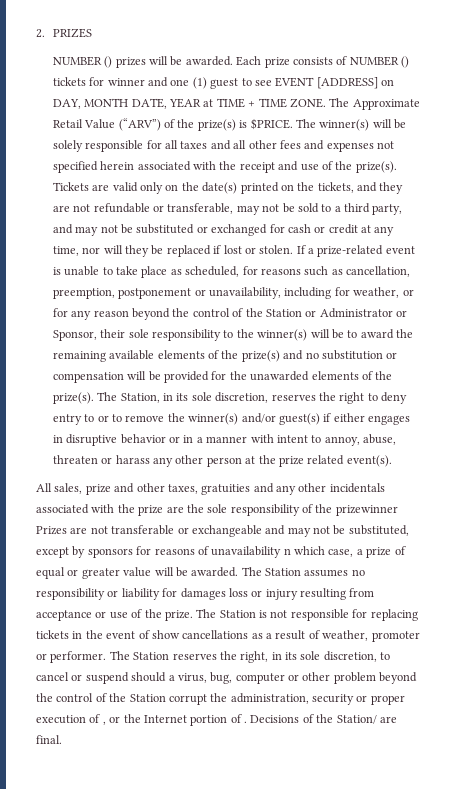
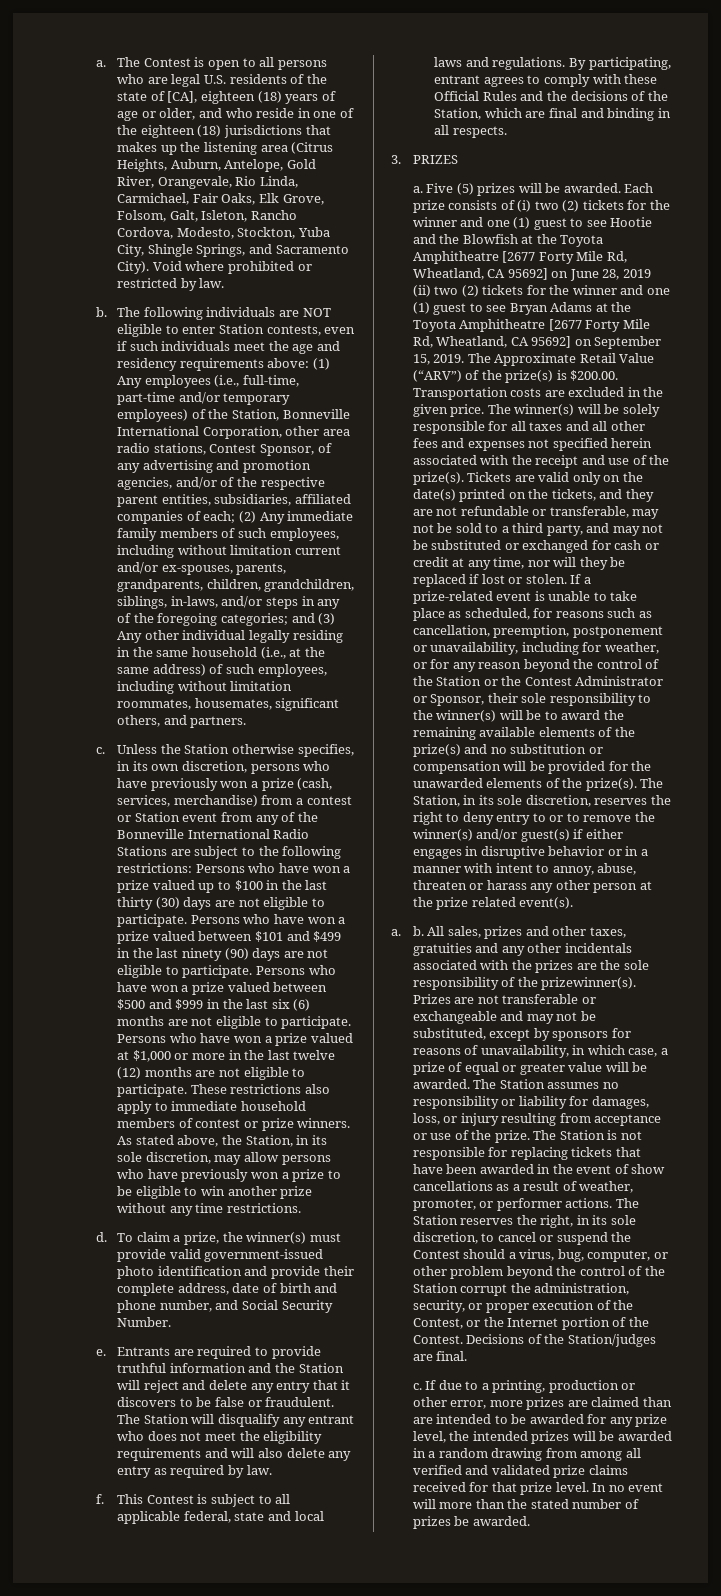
[36,28,92,38] [52,56,113,68] 2. PRIZES // NUMBER () -> [95,57,327,70] [117,74,327,87] [117,91,336,104] [117,108,354,121] [117,125,331,138] [117,142,334,155] [117,159,316,172] [117,176,298,189] [117,193,324,205] [117,210,297,222] [117,227,330,239] [117,244,349,257] [117,261,312,274] [117,278,225,291] [95,307,331,320] [117,324,356,337] [117,341,340,354] [117,358,330,371] [117,375,299,388] [117,392,291,405] [117,409,350,422] [117,426,350,439] [117,443,332,456] [117,460,311,473] [117,477,325,490] [117,494,351,507] [117,511,354,524] [117,528,339,541] [117,545,341,558] [117,562,287,575] [117,579,355,592] [117,596,341,609] [117,613,336,626] [117,630,343,643] [117,647,325,659] [117,664,327,677] [117,681,293,694] [117,698,340,711] [117,715,247,728] [95,744,354,757] [117,761,331,774] [117,778,333,791] [117,795,352,807] [117,812,318,825] [117,829,310,839] [117,846,342,859] [117,863,351,873] [117,880,328,893] [117,897,325,910] [117,914,346,927] [117,931,342,944] [117,948,329,961] [117,965,336,978] [117,982,328,995] [117,999,311,1011] [117,1016,352,1029] [117,1033,353,1046] [117,1050,336,1062] [117,1067,306,1080] [117,1084,330,1097] [117,1101,306,1114] [117,1118,351,1131] [117,1135,327,1147] [117,1152,331,1165] [117,1169,341,1182] [117,1186,313,1199] [117,1203,301,1216] [95,1232,341,1245] [117,1249,324,1262] [117,1266,354,1279] [117,1283,338,1296] [117,1300,333,1313] [117,1317,172,1327] [95,1346,321,1359] [117,1363,344,1373] [117,1380,351,1393] [117,1397,335,1407] [117,1414,355,1427] [117,1431,323,1444] [117,1448,352,1461] [117,1465,272,1478] [95,1494,291,1507] [117,1511,324,1524] [434,57,671,70] [434,74,658,87] [434,91,668,101] [434,108,671,121] [434,125,507,138] [391,155,458,164] [412,183,474,195] a. The Contest is open to all persons who are legal U.S. residents of the state of [CA], eighteen (18) years of age or older, and who reside in one of the eighteen (18) jurisdictions that makes up the listening area (Citrus Heights, Auburn, Antelope, Gold River, Orangevale, Rio Linda, Carmichael, Fair Oaks, Elk Grove, Folsom, Galt, Isleton, Rancho Cordova, Modesto, Stockton, Yuba City, Shingle Springs, and Sacramento City). Void where prohibited or restricted by law. // b. The following individuals are NOT eligible to enter Station contests, even if such individuals meet the age and residency requirements above: (1) Any employees (i.e., full-time, part-time and/or temporary employees) of the Station, Bonneville International Corporation, other area radio stations, Contest Sponsor, of any advertising and promotion agencies, and/or of the respective parent entities, subsidiaries, affiliated companies of each; (2) Any immediate family members of such employees, including without limitation current and/or ex-spouses, parents, grandparents, children, grandchildren, siblings, in-laws, and/or steps in any of the foregoing categories; and (3) Any other individual legally residing in the same household (i.e., at the same address) of such employees, including without limitation roommates, housemates, significant others, and partners. // c. Unless the Station otherwise specifies, in its own discretion, persons who have previously won a prize (cash, services, merchandise) from a contest or Station event from any of the Bonneville International Radio Stations are subject to the following restrictions: Persons who have won a prize valued up to $100 in the last thirty (30) days are not eligible to participate. Persons who have won a prize valued between $101 and $499 in the last ninety (90) days are not eligible to participate. Persons who have won a prize valued between $500 and $999 in the last six (6) months are not eligible to participate. Persons who have won a prize valued at $1,000 or more in the last twelve (12) months are not eligible to participate. These restrictions also apply to immediate household members of contest or prize winners. As stated above, the Station, in its sole discretion, may allow persons who have previously won a prize to be eligible to win another prize without any time restrictions. // d. To claim a prize, the winner(s) must provide valid government-issued photo identification and provide their complete address, date of birth and phone number, and Social Security Number. // e. Entrants are required to provide truthful information and the Station will reject and delete any entry that it discovers to be false or fraudulent. The Station will disqualify any entrant who does not meet the eligibility requirements and will also delete any entry as required by law. // f. This Contest is subject to all applicable federal, state and local laws and regulations. By participating, entrant agrees to comply with these Official Rules and the decisions of the Station, which are final and binding in all respects. // 3. PRIZES // a. Five (5)
[349,56,410,68] [52,77,395,89] [52,98,326,109] NUMBER () tickets for winner and one (1) guest to see EVENT [ADDRESS] on DAY, MONTH DATE, YEAR at TIME + TIME ZONE. -> [517,200,670,212] [412,217,653,230] [412,234,604,247] [412,251,627,264] [412,268,651,281] [412,285,670,297] [412,302,632,315] [412,319,650,332] [412,336,662,349] [412,354,465,365] (i) two (2) tickets for the winner and one (1) guest to see Hootie and the Blowfish at the Toyota Amphitheatre [2677 Forty Mile Rd, Wheatland, CA 95692] on June 28, 2019 (ii) two (2) tickets for the winner and one (1) guest to see Bryan Adams at the Toyota Amphitheatre [2677 Forty Mile Rd, Wheatland, CA 95692] on September 15, 2019.
[250,118,293,130] $PRICE. -> [570,370,619,381] [412,387,664,400] [412,404,485,417] $200.00. Transportation costs are excluded in the given price.
(317, 313) none -> [501,676,572,686] the Contest
(392, 461) none -> [391,926,424,936] a. b.
[85,484,111,495] prize -> [484,926,523,939] prizes
[138,505,164,516] prize -> [535,960,574,973] prizes
[335,505,398,516] prizewinner -> [541,977,637,990] prizewinner(s).
[211,546,291,558] unavailability n -> [480,1045,586,1058] unavailability, in
[180,588,248,600] damages loss -> [591,1096,649,1109] [412,1113,440,1125] damages, loss,
(69, 634) none -> [615,1147,641,1157] [412,1164,534,1174] that have been awarded
[371,631,420,642] [36,651,107,663] promoter or performer. -> [412,1198,613,1211] promoter, or performer actions.
(129, 678) none -> [611,1232,632,1242] [412,1250,460,1259] the Contest
[235,673,285,684] computer -> [587,1250,651,1262] computer,
[312,694,354,705] security -> [412,1300,465,1313] security,
[102,721,106,725] , -> [613,1300,634,1310] [412,1318,463,1329] the Contest,
[244,721,247,723] . -> [628,1317,649,1327] [412,1335,463,1344] the Contest.
[336,715,377,724] Station/ -> [567,1334,656,1347] Station/judges
(62, 739) none -> [412,1380,636,1393] [412,1397,672,1410] [412,1414,668,1427] [412,1431,672,1444] [412,1448,641,1461] [412,1465,628,1478] [412,1482,664,1495] [412,1499,639,1509] [412,1516,530,1529] // c. If due to a printing, production or other error, more prizes are claimed than are intended to be awarded for any prize level, the intended prizes will be awarded in a random drawing from among all verified and validated prize claims received for that prize level. In no event will more than the stated number of prizes be awarded.

